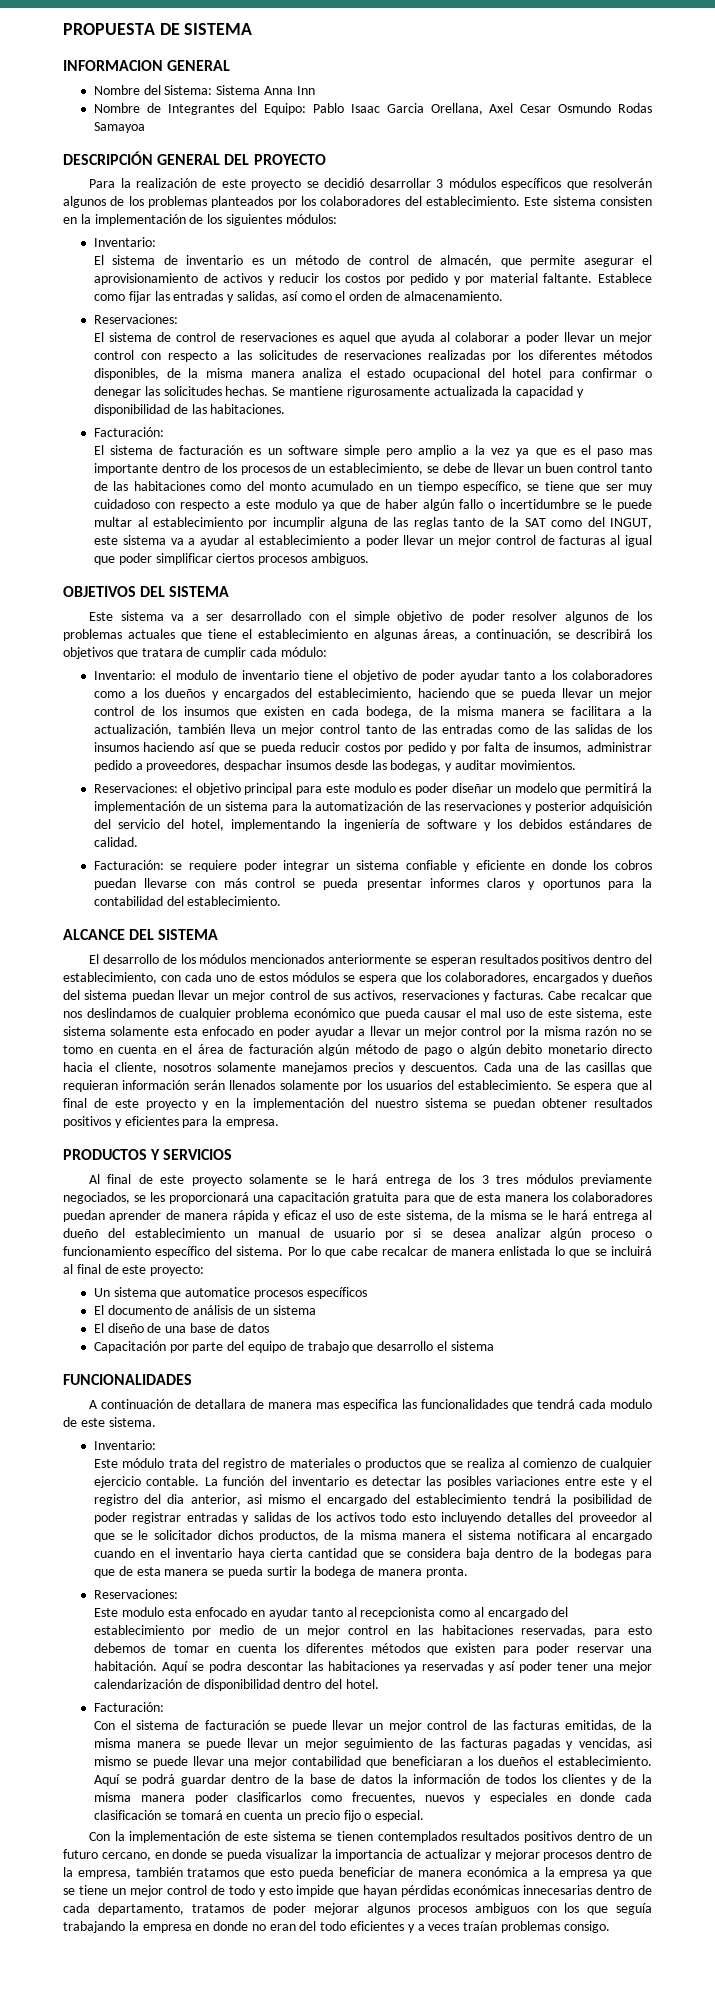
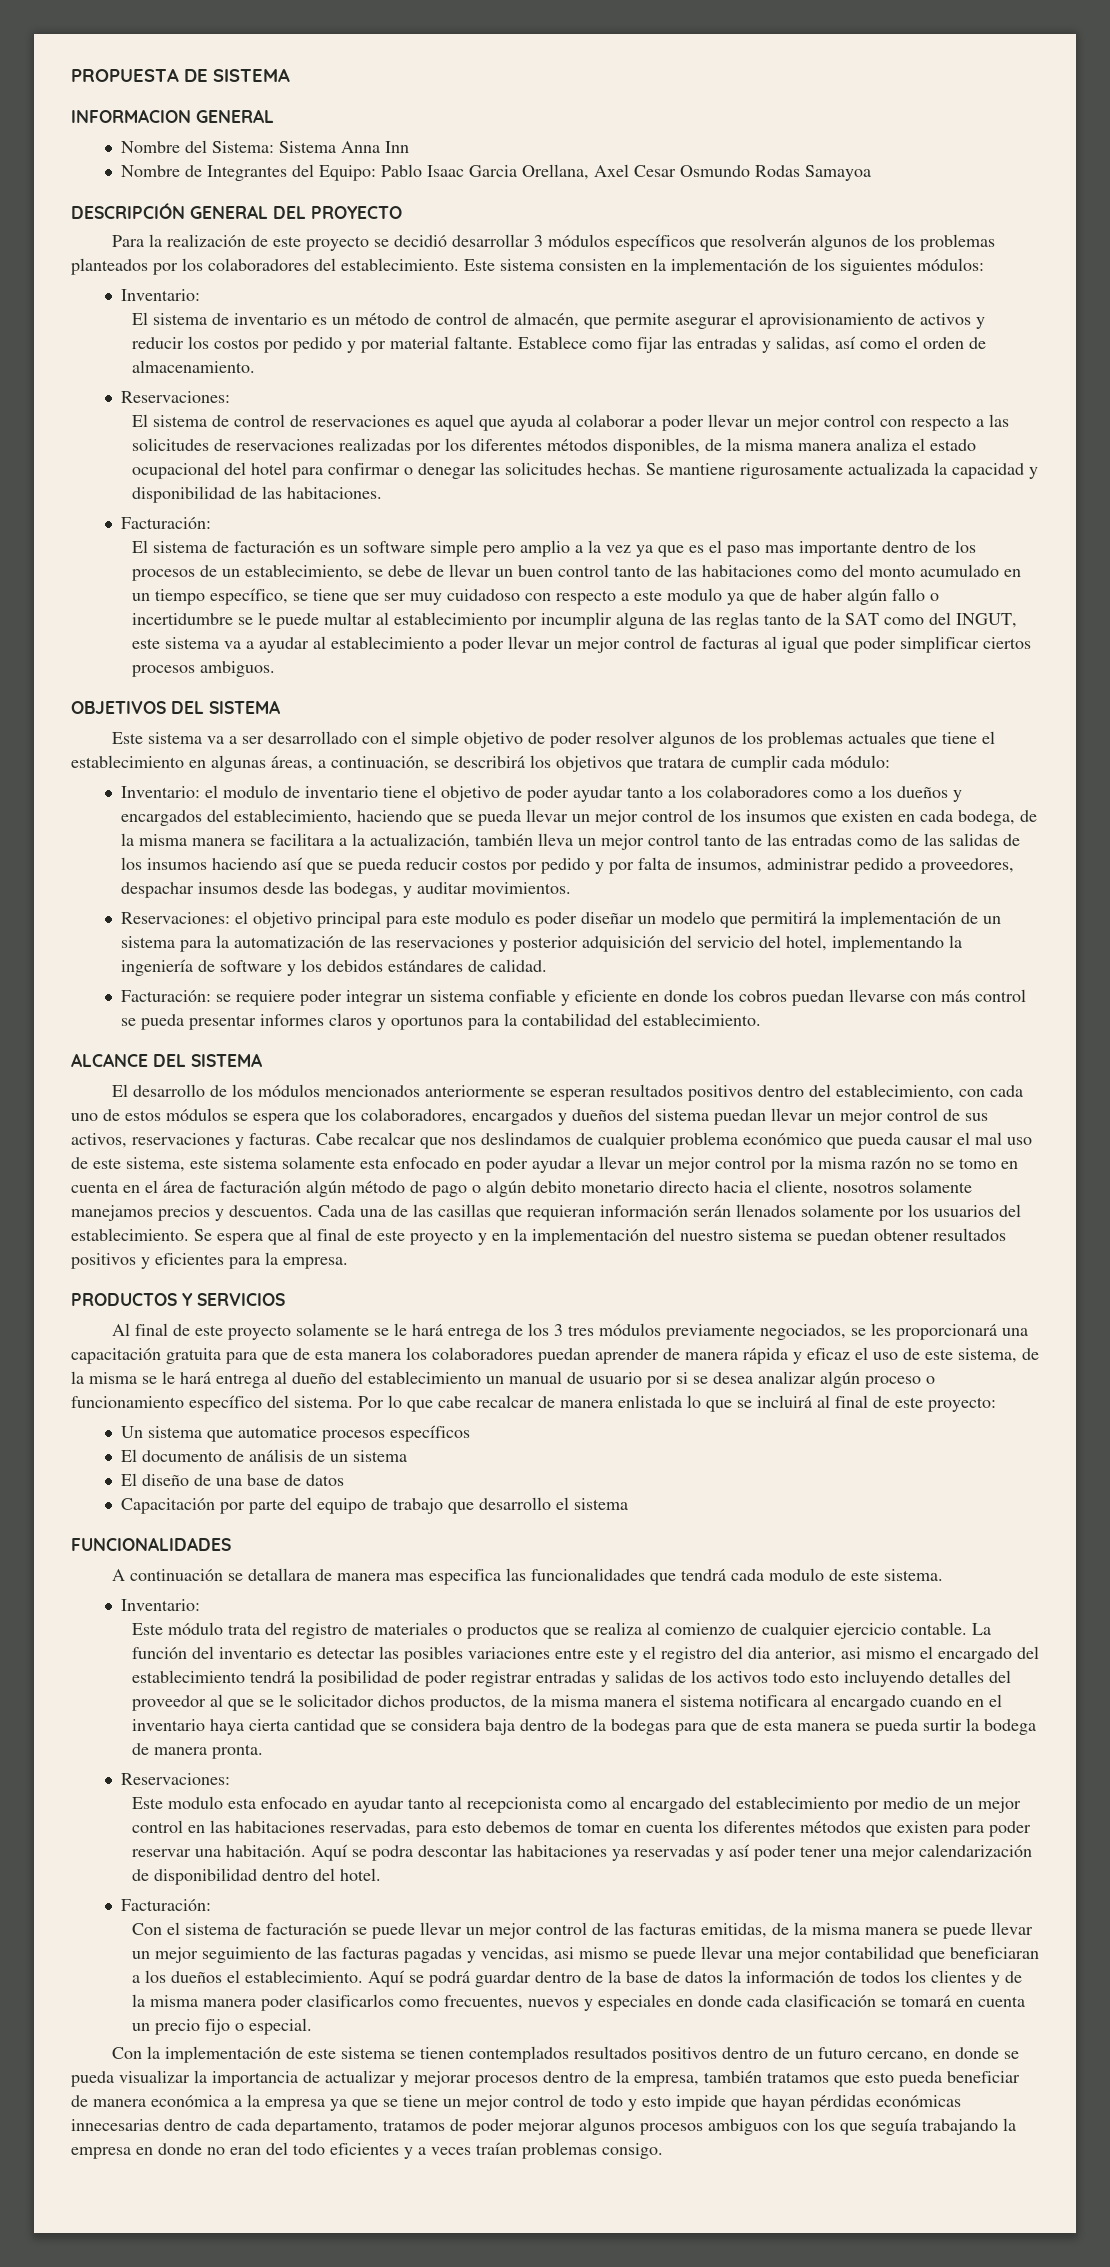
[177,1399,192,1409] de -> [227,1573,243,1581] se

